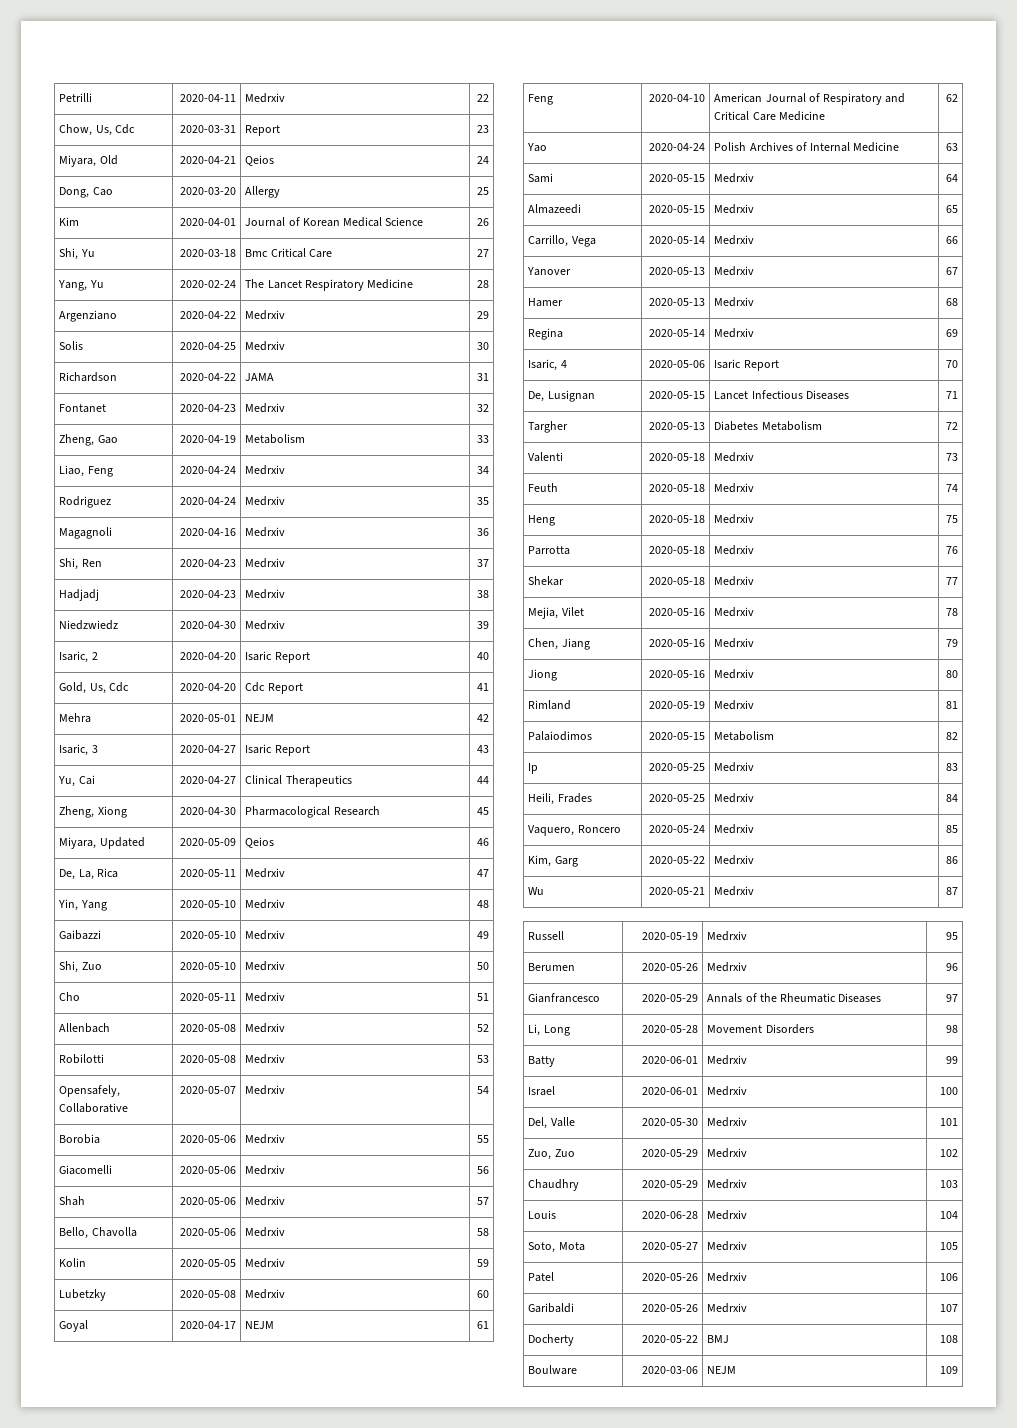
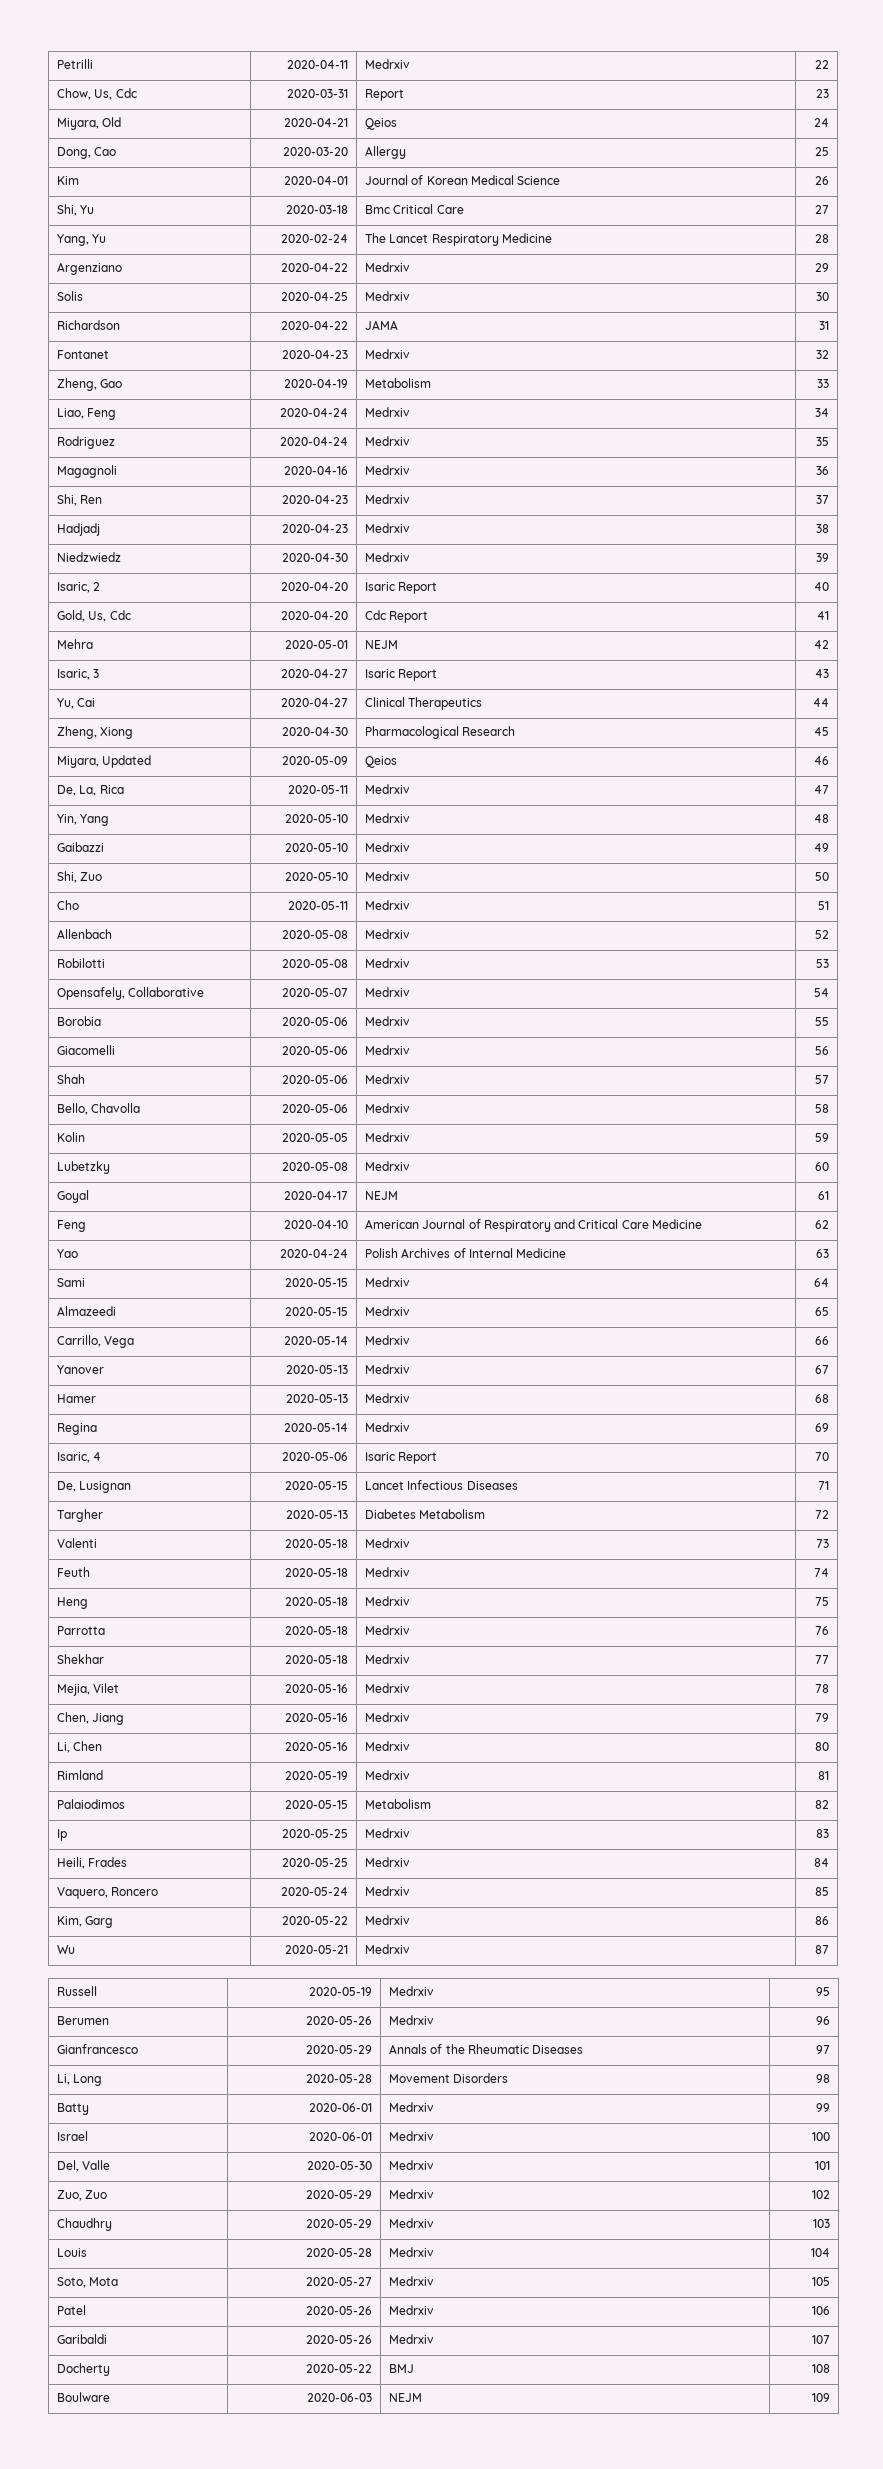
[528,576,565,586] Shekar -> [57,1654,105,1664] Shekhar
[528,669,558,681] Jiong -> [57,1741,103,1753] Li, Chen
[641,1211,698,1219] 2020-06-28 -> [305,2248,372,2257] 2020-05-28
[641,1366,698,1374] 2020-03-06 -> [306,2393,372,2402] 2020-06-03

